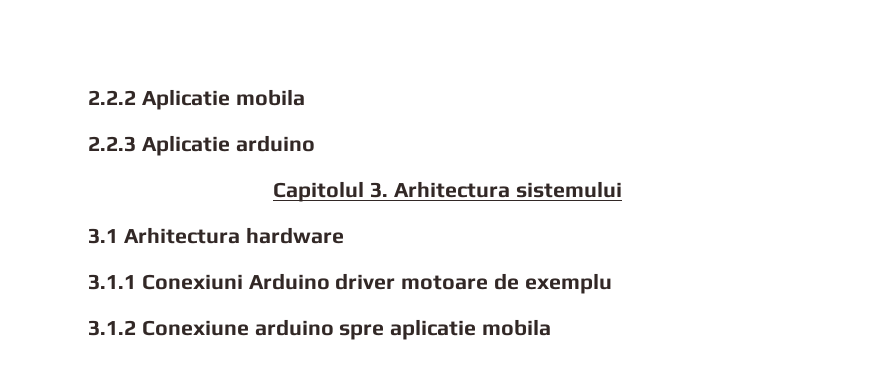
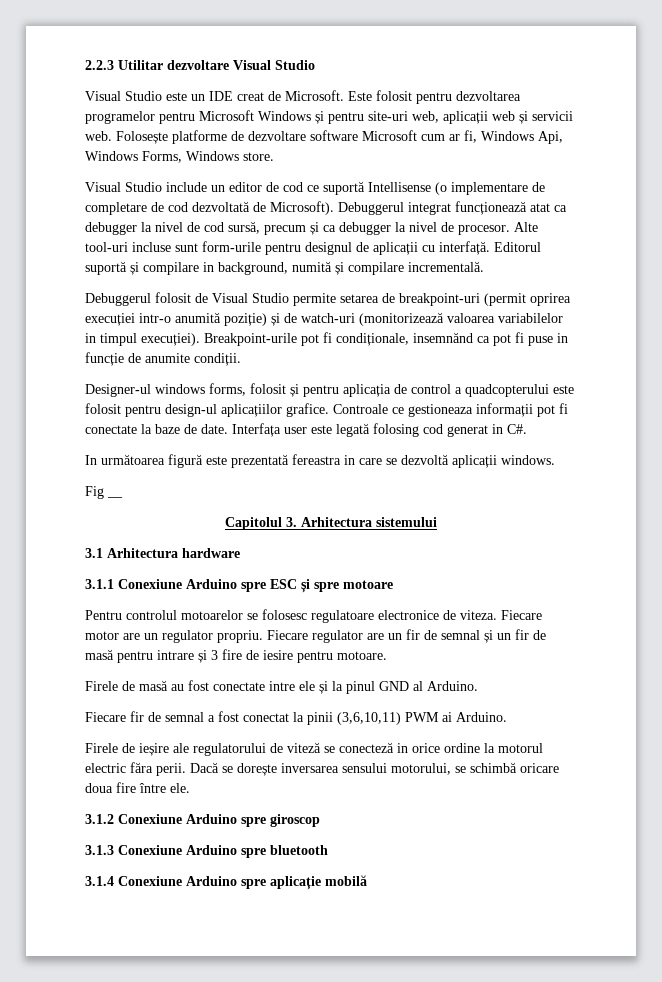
[88,89,305,110] [88,135,315,156] 2.2.2 Aplicatie mobila // 2.2.3 Aplicatie arduino -> [85,60,315,70] [85,90,521,104] [85,110,573,124] [85,130,563,144] [85,151,274,163] [85,181,545,195] [85,201,567,215] [85,221,538,235] [85,241,541,255] [85,261,484,275] [85,292,571,306] [85,312,563,326] [85,332,568,346] [85,352,241,366] [85,383,574,397] [85,403,568,417] [85,423,527,437] [85,454,555,468] [85,486,123,499] 2.2.3 Utilitar dezvoltare Visual Studio // Visual Studio este un IDE creat de Microsoft. Este folosit pentru dezvoltarea programelor pentru Microsoft Windows și pentru site-uri web, aplicații web și servicii web. Folosește platforme de dezvoltare software Microsoft cum ar fi, Windows Api, Windows Forms, Windows store. // Visual Studio include un editor de cod ce suportă Intellisense (o implementare de completare de cod dezvoltată de Microsoft). Debuggerul integrat funcționează atat ca debugger la nivel de cod sursă, precum și ca debugger la nivel de procesor. Alte tool-uri incluse sunt form-urile pentru designul de aplicații cu interfață. Editorul suportă și compilare in background, numită și compilare incrementală. // Debuggerul folosit de Visual Studio permite setarea de breakpoint-uri (permit oprirea execuției intr-o anumită poziție) și de watch-uri (monitorizează valoarea variabilelor in timpul execuției). Breakpoint-urile pot fi condiționale, insemnănd ca pot fi puse in funcție de anumite condiții. // Designer-ul windows forms, folosit și pentru aplicația de control a quadcopterului este folosit pentru design-ul aplicațiilor grafice. Controale ce gestioneaza informații pot fi conectate la baze de date. Interfața user este legată folosing cod generat in C#. // In următoarea figură este prezentată fereastra in care se dezvoltă aplicații windows. // Fig __
[141,273,612,294] [88,319,552,340] Conexiuni Arduino driver motoare de exemplu // 3.1.2 Conexiune arduino spre aplicatie mobila -> [118,579,393,593] [85,609,542,623] [85,629,546,643] [85,649,387,663] [85,680,478,694] [85,711,507,725] [85,742,543,756] [85,762,559,776] [85,782,190,793] [85,814,320,827] [85,845,328,858] [85,875,367,890] Conexiune Arduino spre ESC și spre motoare // Pentru controlul motoarelor se folosesc regulatoare electronice de viteza. Fiecare motor are un regulator propriu. Fiecare regulator are un fir de semnal și un fir de masă pentru intrare și 3 fire de iesire pentru motoare. // Firele de masă au fost conectate intre ele și la pinul GND al Arduino. // Fiecare fir de semnal a fost conectat la pinii (3,6,10,11) PWM ai Arduino. // Firele de ieșire ale regulatorului de viteză se conecteză in orice ordine la motorul electric făra perii. Dacă se dorește inversarea sensului motorului, se schimbă oricare doua fire între ele. // 3.1.2 Conexiune Arduino spre giroscop // 3.1.3 Conexiune Arduino spre bluetooth // 3.1.4 Conexiune Arduino spre aplicație mobilă

